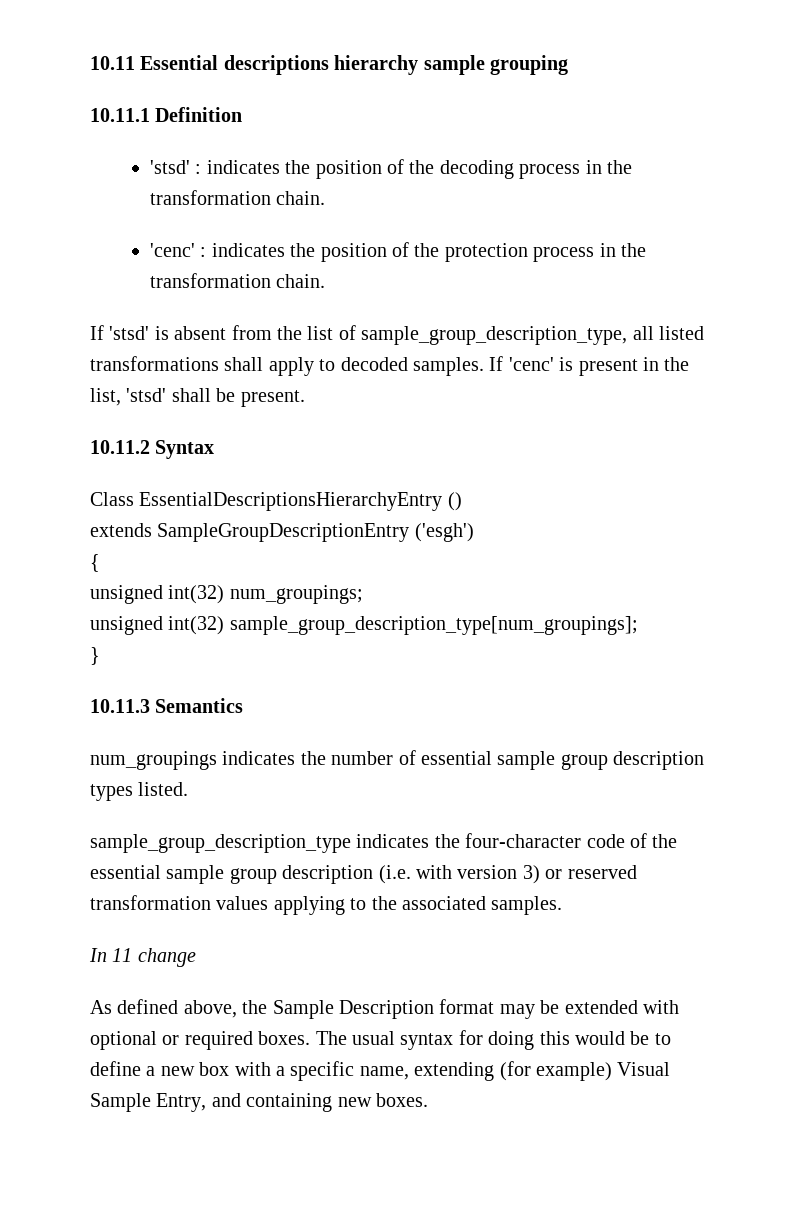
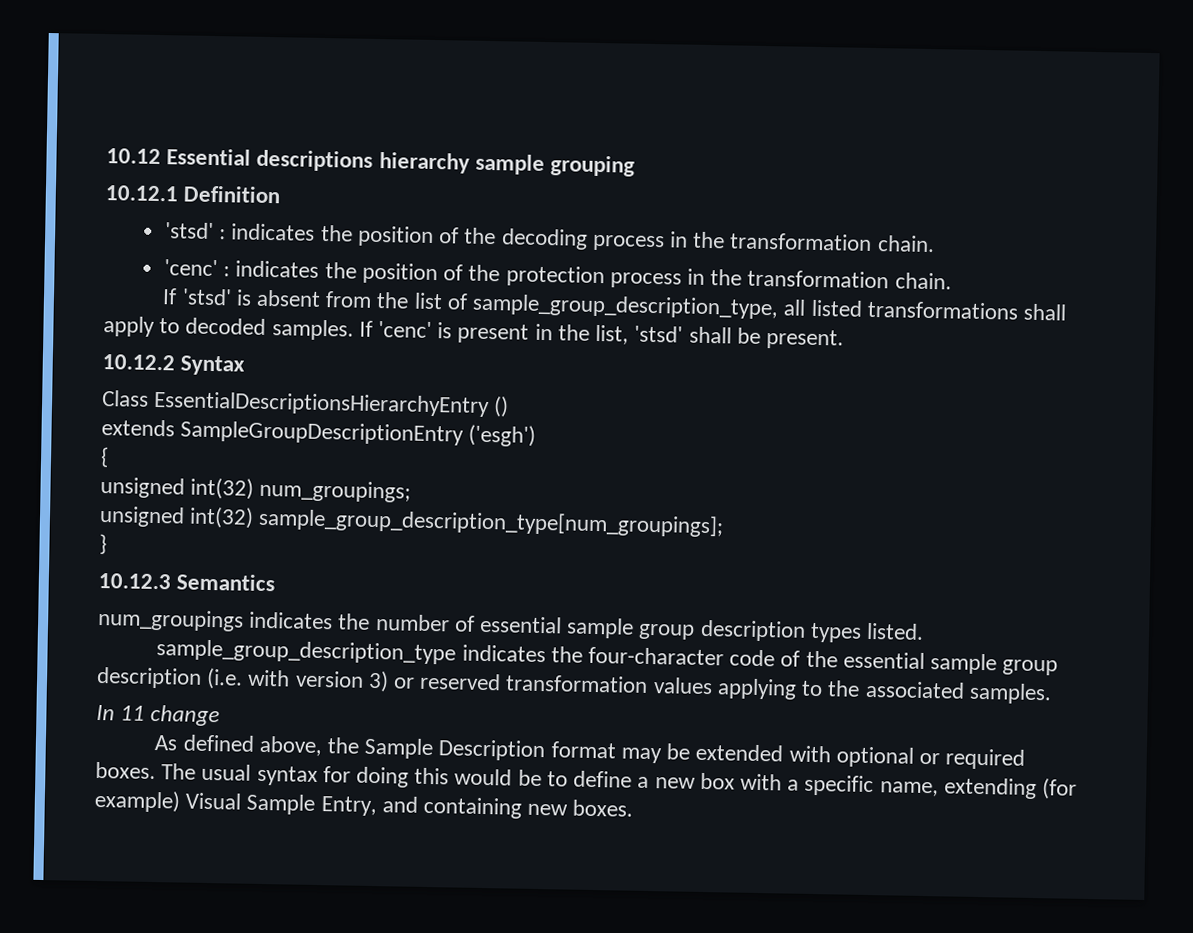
[90,56,135,70] 10.11 -> [106,148,161,165] 10.12
[90,108,150,122] 10.11.1 -> [105,185,179,202] 10.12.1
[90,440,150,454] 10.11.2 -> [102,354,175,371] 10.12.2
[90,699,150,713] 10.11.3 -> [98,572,171,590] 10.12.3

